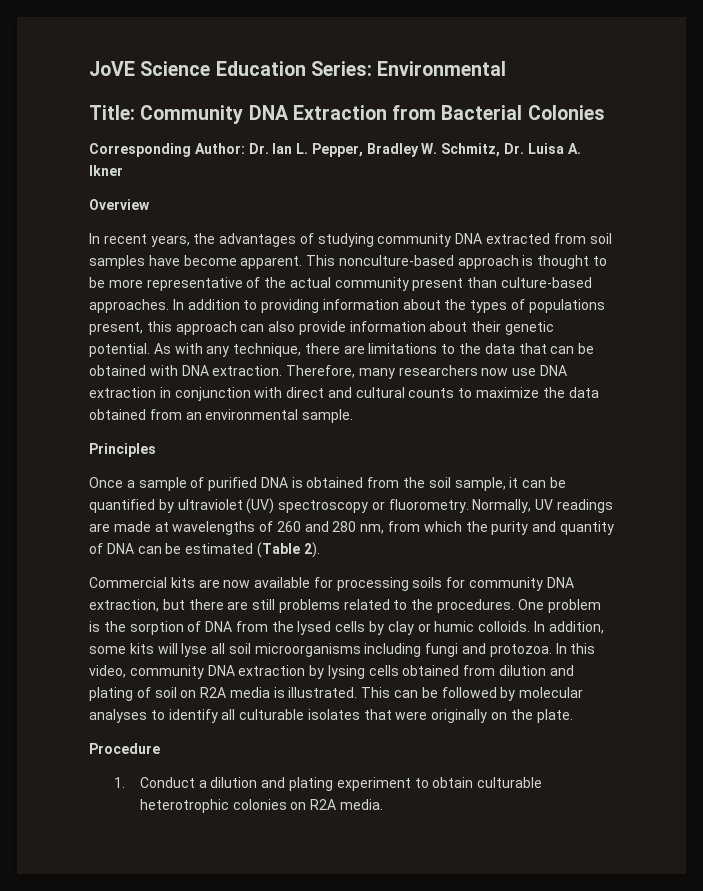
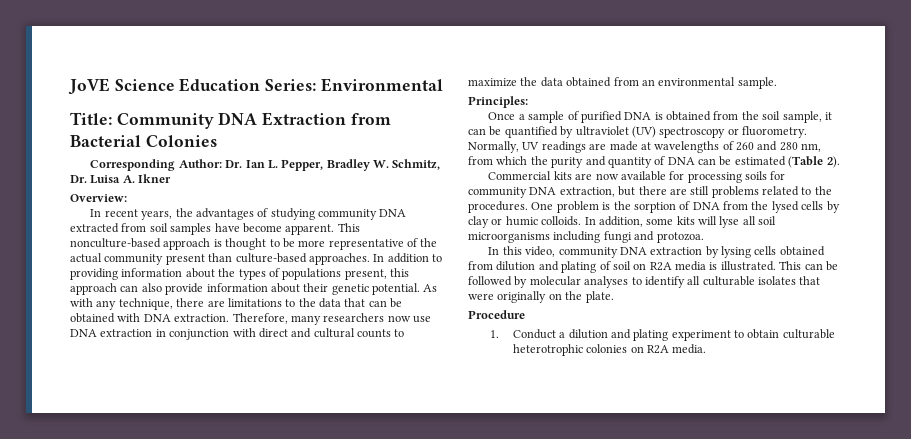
[89,199,150,210] Overview -> [70,194,127,202] Overview:
[89,443,156,457] Principles -> [468,96,528,108] Principles:
(552, 650) none -> (704, 237) //

